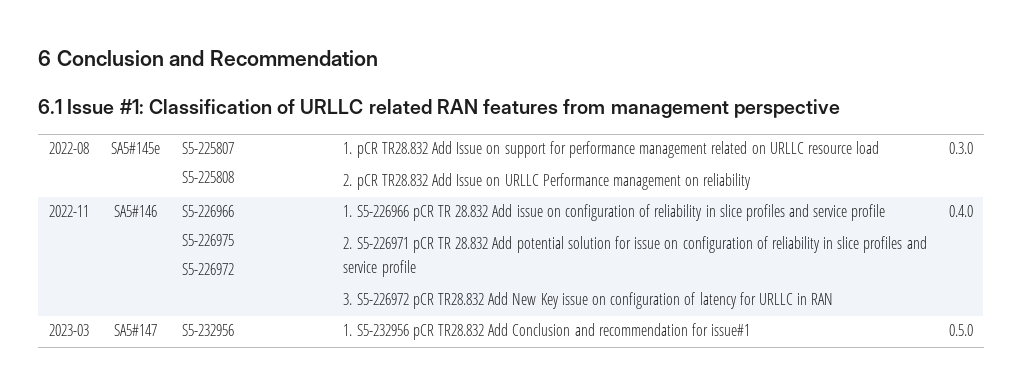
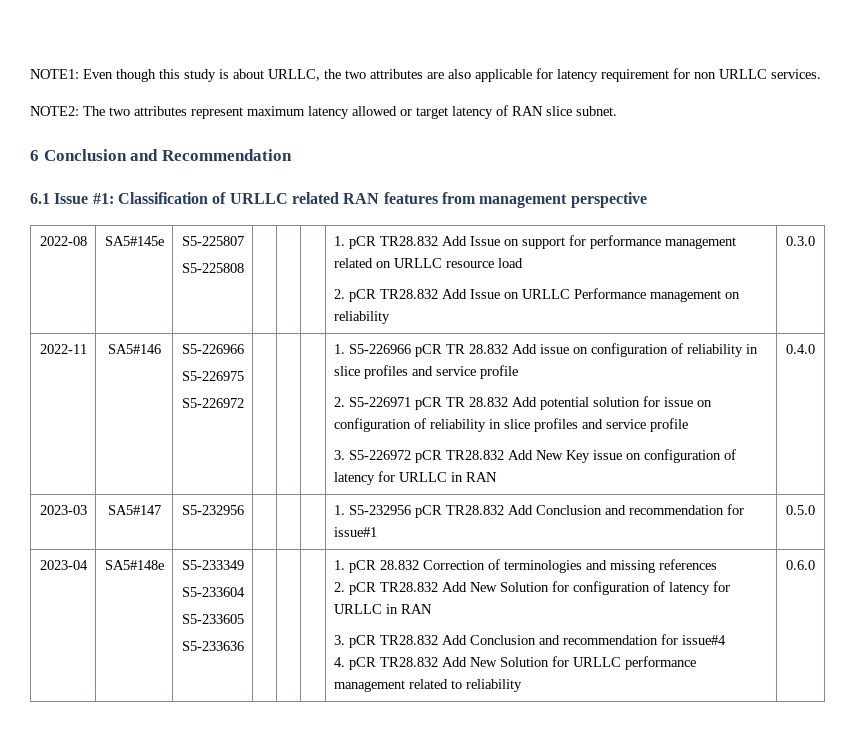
(38, 58) none -> [30,68,821,82] [30,105,617,119] NOTE1: Even though this study is about URLLC, the two attributes are also applicable for latency requirement for non URLLC services. // NOTE2: The two attributes represent maximum latency allowed or target latency of RAN slice subnet. //
(973, 330) none -> [39,560,88,570] [104,560,164,570] [181,560,244,570] [181,587,245,597] [181,614,244,624] [181,641,244,651] [333,559,717,573] [333,581,730,595] [333,604,432,614] [333,634,726,648] [333,656,696,670] [333,679,522,692] [786,560,815,570] // 2023-04 | SA5#148e | S5-233349 // S5-233604 // S5-233605 // S5-233636 | | | | 1. pCR 28.832 Correction of terminologies and missing references // 2. pCR TR28.832 Add New Solution for configuration of latency for URLLC in RAN // 3. pCR TR28.832 Add Conclusion and recommendation for issue#4 // 4. pCR TR28.832 Add New Solution for URLLC performance management related to reliability | 0.6.0

